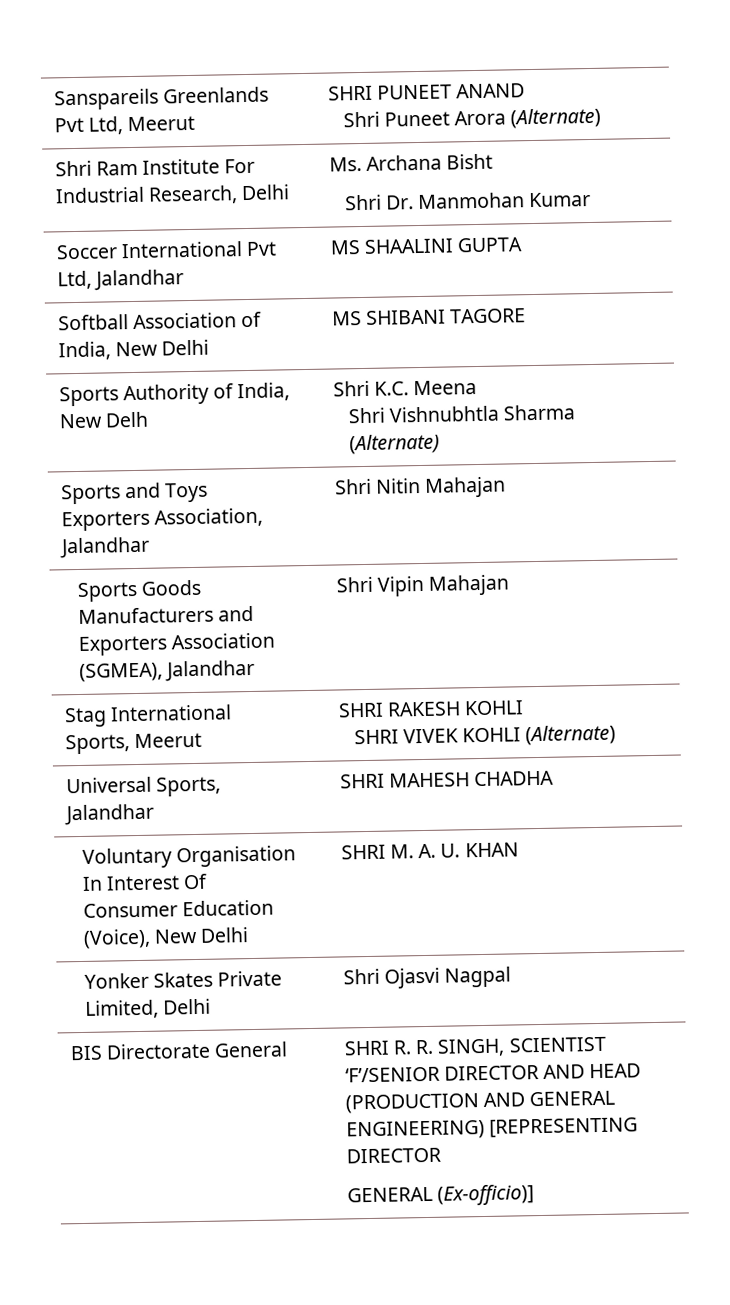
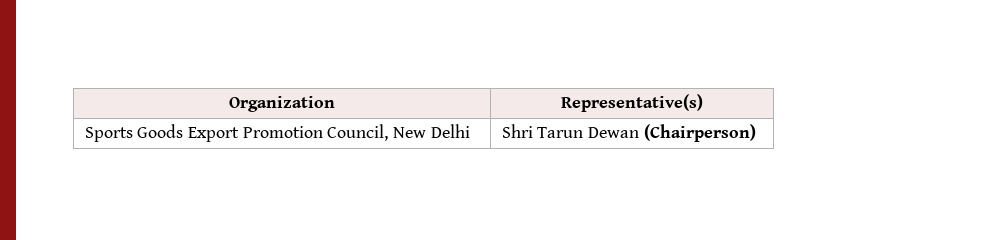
[53,86,269,111] [53,115,196,135] [327,83,526,101] [342,107,602,129] [54,158,256,177] [54,184,291,205] [328,153,494,172] [344,191,592,211] [55,241,278,260] [56,269,184,291] [329,237,524,255] [57,311,263,331] [57,339,210,361] [331,308,527,326] [58,382,291,407] [58,411,149,429] [332,379,478,397] [347,404,576,424] [348,433,440,455] [60,482,209,505] [60,507,263,532] [58,536,150,559] [333,476,507,498] [76,579,201,603] [77,605,254,625] [77,632,275,657] [78,659,255,683] [335,574,511,597] [63,704,232,728] [64,732,202,755] [337,700,525,718] [353,724,617,746] [65,776,221,797] [63,803,154,826] [339,770,555,789] [81,845,296,869] [81,873,209,891] [82,899,274,918] [82,927,250,949] [340,842,519,860] [83,970,283,989] [84,998,211,1019] [342,966,512,989] [69,1041,289,1061] [343,1036,606,1057] [344,1063,642,1083] [344,1090,616,1114] [345,1117,638,1141] [345,1147,441,1164] [346,1184,534,1206] Sanspareils Greenlands Pvt Ltd, Meerut | SHRI PUNEET ANAND // Shri Puneet Arora (Alternate) // Shri Ram Institute For Industrial Research, Delhi | Ms. Archana Bisht // Shri Dr. Manmohan Kumar // Soccer International Pvt Ltd, Jalandhar | MS SHAALINI GUPTA // Softball Association of India, New Delhi | MS SHIBANI TAGORE // Sports Authority of India, New Delh | Shri K.C. Meena // Shri Vishnubhtla Sharma (Alternate) // Sports and Toys Exporters Association, Jalandhar | Shri Nitin Mahajan // Sports Goods Manufacturers and Exporters Association (SGMEA), Jalandhar | Shri Vipin Mahajan // Stag International Sports, Meerut | SHRI RAKESH KOHLI // SHRI VIVEK KOHLI (Alternate) // Universal Sports, Jalandhar | SHRI MAHESH CHADHA // Voluntary Organisation In Interest Of Consumer Education (Voice), New Delhi | SHRI M. A. U. KHAN // Yonker Skates Private Limited, Delhi | Shri Ojasvi Nagpal // BIS Directorate General | SHRI R. R. SINGH, SCIENTIST ‘F’/SENIOR DIRECTOR AND HEAD (PRODUCTION AND GENERAL ENGINEERING) [REPRESENTING DIRECTOR // GENERAL (Ex-officio)] -> [229,96,335,112] [561,94,703,112] [84,124,470,142] [501,124,756,142] Organization | Representative(s) // Sports Goods Export Promotion Council, New Delhi | Shri Tarun Dewan (Chairperson)

